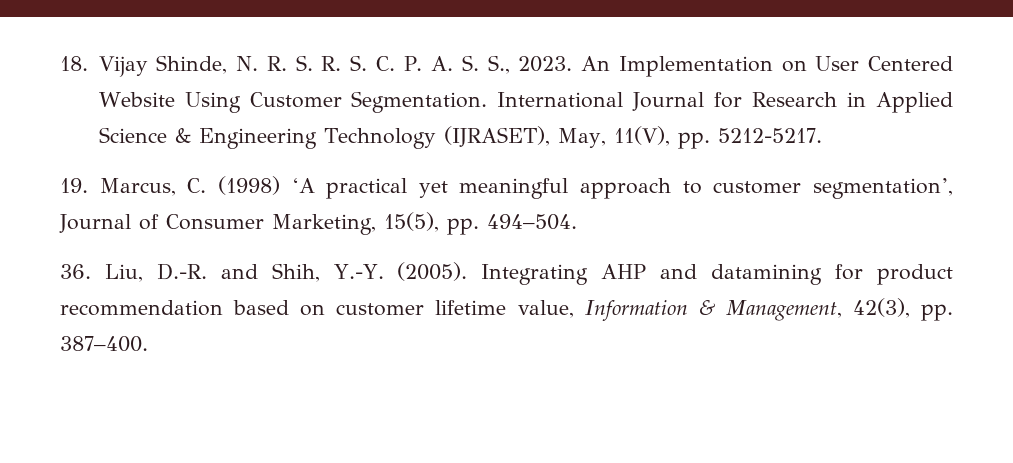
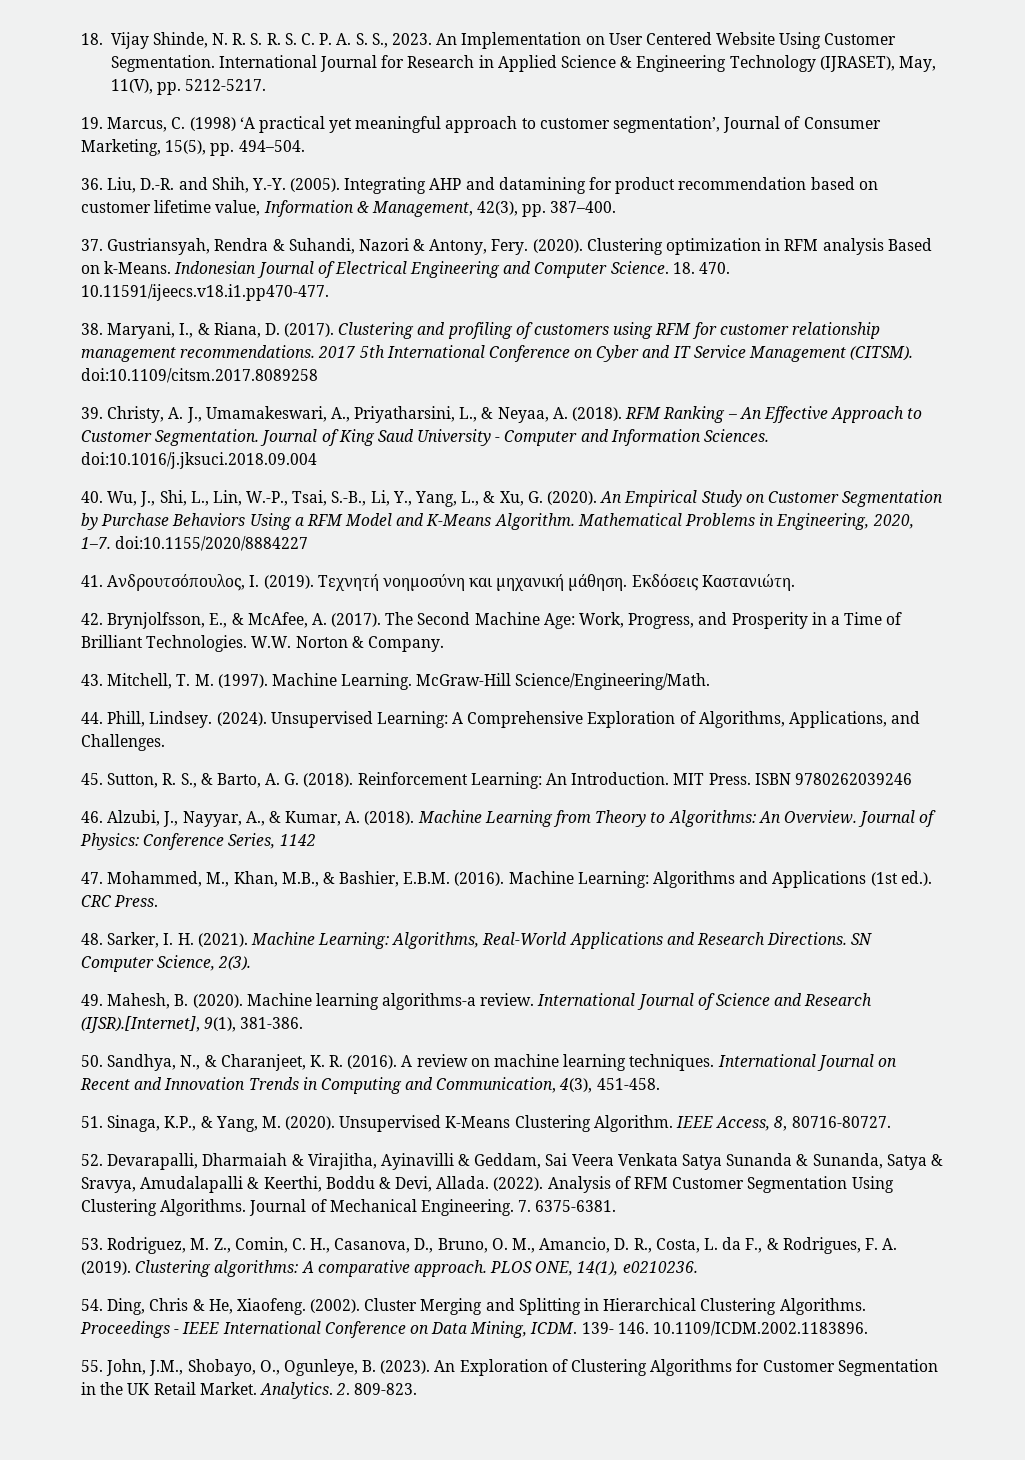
(148, 344) none -> [81,238,932,255] [81,261,731,278] [81,284,329,301] [81,322,880,339] [81,345,914,362] [81,368,318,383] [81,406,923,423] [81,429,770,446] [81,452,317,469] [81,490,944,507] [81,513,914,530] [81,536,309,551] [81,574,795,591] [81,612,903,629] [81,635,444,652] [81,673,711,690] [81,711,921,728] [81,734,165,751] [81,772,912,789] [81,810,937,827] [80,833,316,850] [81,871,932,888] [81,895,159,907] [81,932,873,949] [81,955,252,972] [81,993,873,1010] [81,1016,304,1033] [81,1054,897,1071] [80,1077,660,1094] [81,1115,891,1132] [81,1153,943,1170] [81,1176,894,1193] [81,1199,617,1216] [81,1237,898,1254] [81,1260,698,1277] [81,1298,866,1315] [80,1321,869,1338] [81,1359,938,1376] [81,1382,418,1399] // 37. Gustriansyah, Rendra & Suhandi, Nazori & Antony, Fery. (2020). Clustering optimization in RFM analysis Based on k-Means. Indonesian Journal of Electrical Engineering and Computer Science. 18. 470. 10.11591/ijeecs.v18.i1.pp470-477. // 38. Maryani, I., & Riana, D. (2017). Clustering and profiling of customers using RFM for customer relationship management recommendations. 2017 5th International Conference on Cyber and IT Service Management (CITSM). doi:10.1109/citsm.2017.8089258 // 39. Christy, A. J., Umamakeswari, A., Priyatharsini, L., & Neyaa, A. (2018). RFM Ranking – An Effective Approach to Customer Segmentation. Journal of King Saud University - Computer and Information Sciences. doi:10.1016/j.jksuci.2018.09.004 // 40. Wu, J., Shi, L., Lin, W.-P., Tsai, S.-B., Li, Y., Yang, L., & Xu, G. (2020). An Empirical Study on Customer Segmentation by Purchase Behaviors Using a RFM Model and K-Means Algorithm. Mathematical Problems in Engineering, 2020, 1–7. doi:10.1155/2020/8884227 // 41. Ανδρουτσόπουλος, Ι. (2019). Τεχνητή νοημοσύνη και μηχανική μάθηση. Εκδόσεις Καστανιώτη. // 42. Brynjolfsson, E., & McAfee, A. (2017). The Second Machine Age: Work, Progress, and Prosperity in a Time of Brilliant Technologies. W.W. Norton & Company. // 43. Mitchell, T. M. (1997). Machine Learning. McGraw-Hill Science/Engineering/Math. // 44. Phill, Lindsey. (2024). Unsupervised Learning: A Comprehensive Exploration of Algorithms, Applications, and Challenges. // 45. Sutton, R. S., & Barto, A. G. (2018). Reinforcement Learning: An Introduction. MIT Press. ISBN 9780262039246 // 46. Alzubi, J., Nayyar, A., & Kumar, A. (2018). Machine Learning from Theory to Algorithms: An Overview. Journal of Physics: Conference Series, 1142 // 47. Mohammed, M., Khan, M.B., & Bashier, E.B.M. (2016). Machine Learning: Algorithms and Applications (1st ed.). CRC Press. // 48. Sarker, I. H. (2021). Machine Learning: Algorithms, Real-World Applications and Research Directions. SN Computer Science, 2(3). // 49. Mahesh, B. (2020). Machine learning algorithms-a review. International Journal of Science and Research (IJSR).[Internet], 9(1), 381-386. // 50. Sandhya, N., & Charanjeet, K. R. (2016). A review on machine learning techniques. International Journal on Recent and Innovation Trends in Computing and Communication, 4(3), 451-458. // 51. Sinaga, K.P., & Yang, M. (2020). Unsupervised K-Means Clustering Algorithm. IEEE Access, 8, 80716-80727. // 52. Devarapalli, Dharmaiah & Virajitha, Ayinavilli & Geddam, Sai Veera Venkata Satya Sunanda & Sunanda, Satya & Sravya, Amudalapalli & Keerthi, Boddu & Devi, Allada. (2022). Analysis of RFM Customer Segmentation Using Clustering Algorithms. Journal of Mechanical Engineering. 7. 6375-6381. // 53. Rodriguez, M. Z., Comin, C. H., Casanova, D., Bruno, O. M., Amancio, D. R., Costa, L. da F., & Rodrigues, F. A. (2019). Clustering algorithms: A comparative approach. PLOS ONE, 14(1), e0210236. // 54. Ding, Chris & He, Xiaofeng. (2002). Cluster Merging and Splitting in Hierarchical Clustering Algorithms. Proceedings - IEEE International Conference on Data Mining, ICDM. 139- 146. 10.1109/ICDM.2002.1183896. // 55. John, J.M., Shobayo, O., Ogunleye, B. (2023). An Exploration of Clustering Algorithms for Customer Segmentation in the UK Retail Market. Analytics. 2. 809-823.

